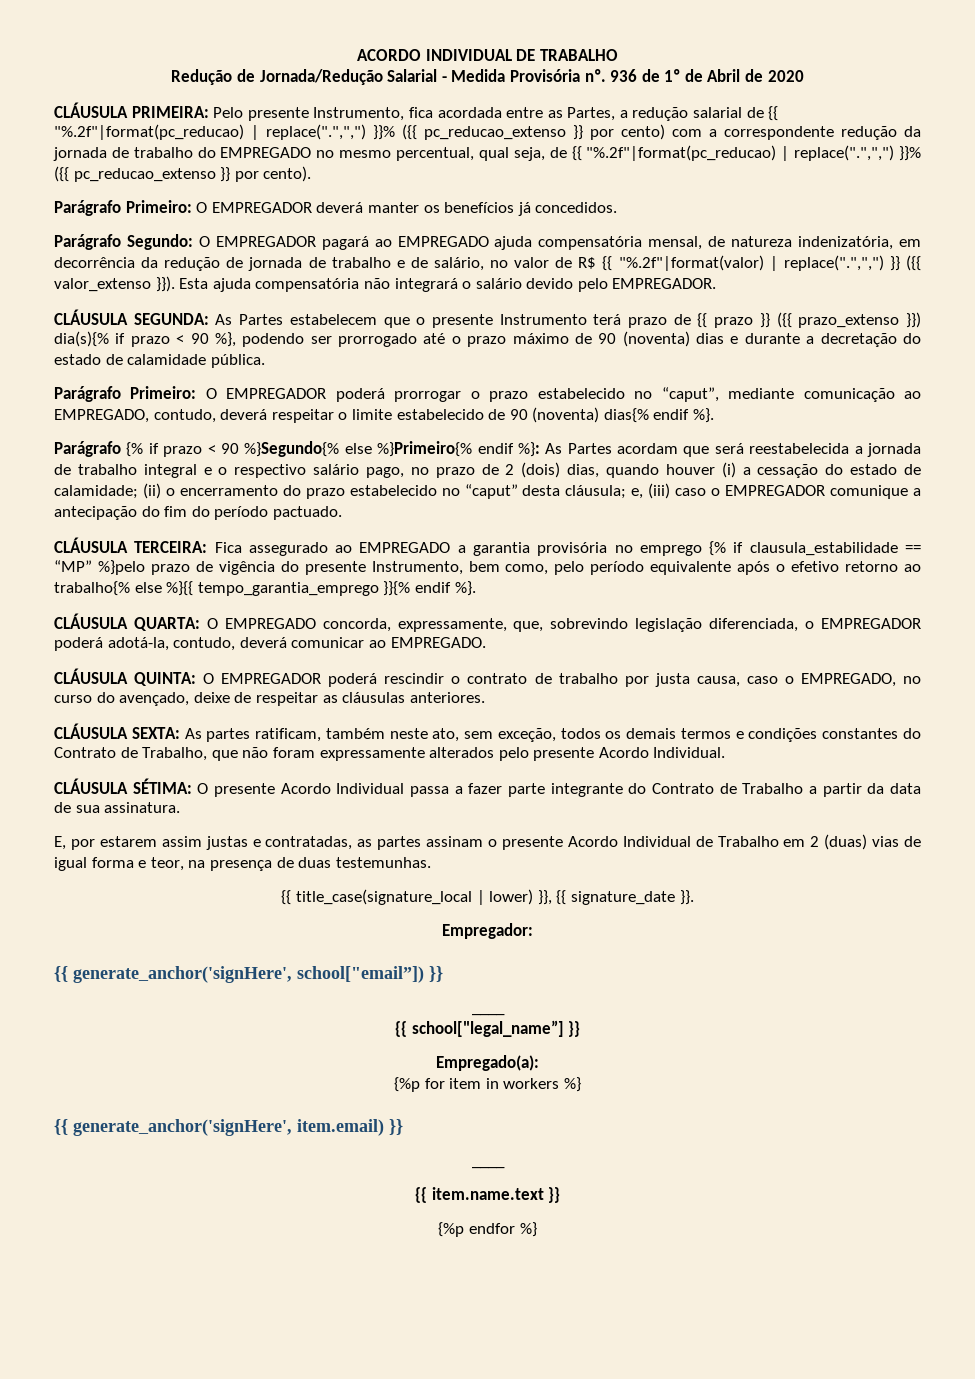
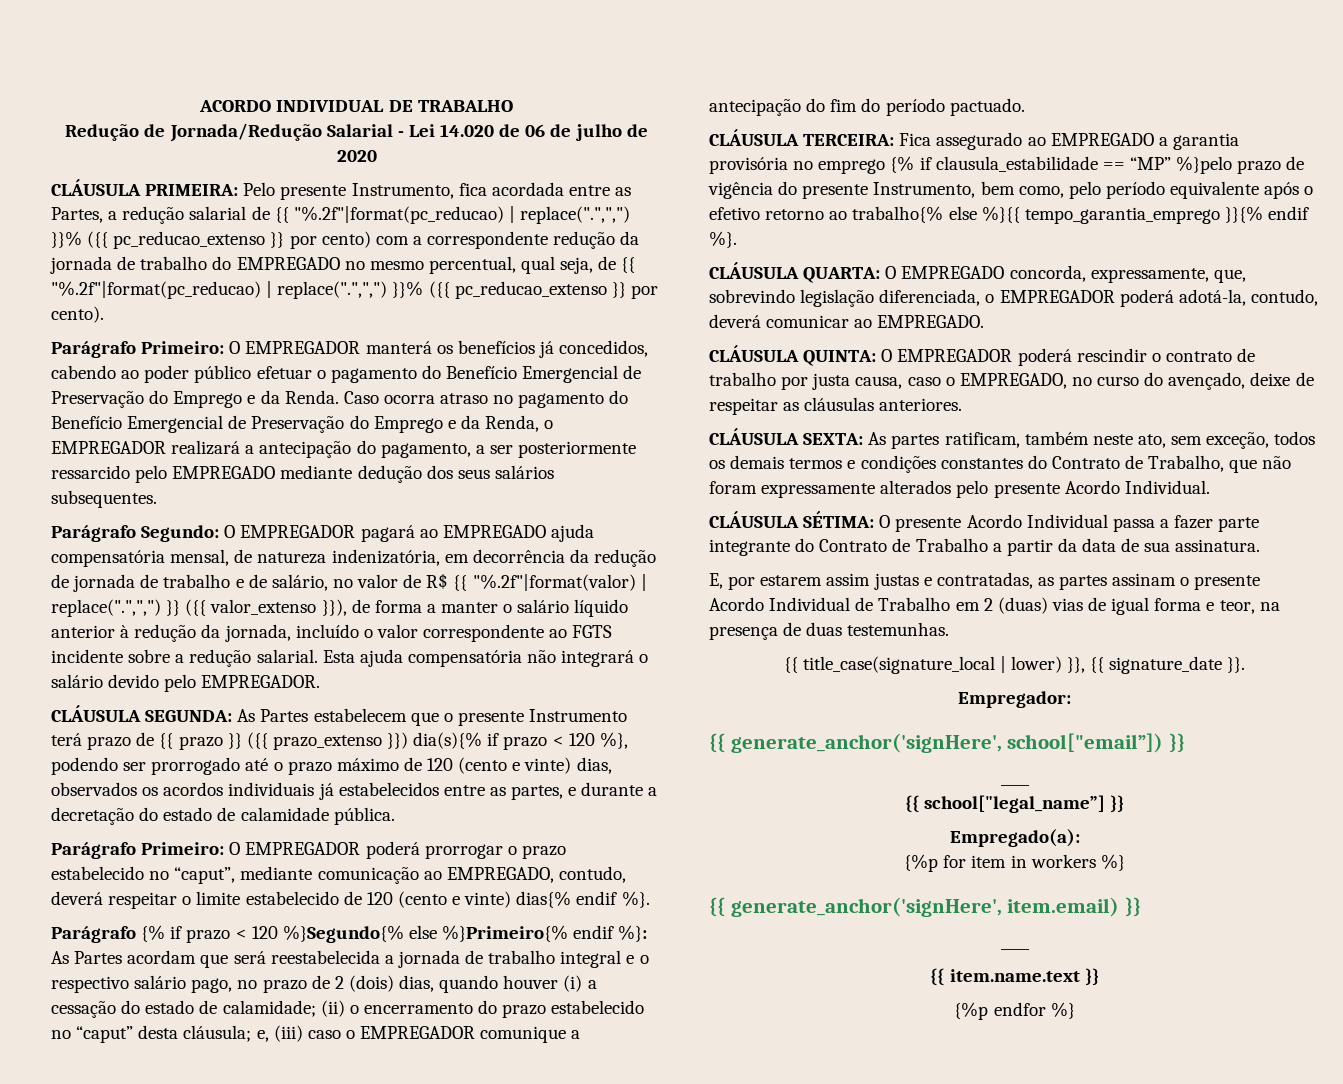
[451,69,741,82] Medida Provisória nº. 936 de 1º de Abril -> [408,124,622,141] Lei 14.020 de 06 de julho
[316,202,419,213] deverá manter -> [365,341,432,354] manterá
[535,202,618,213] concedidos. -> [559,340,649,357] [51,365,642,383] [51,390,629,408] [51,415,554,433] [51,440,637,458] [51,465,554,483] [51,490,157,508] concedidos, cabendo ao poder público efetuar o pagamento do Benefício Emergencial de Preservação do Emprego e da Renda. Caso ocorra atraso no pagamento do Benefício Emergencial de Preservação do Emprego e da Renda, o EMPREGADOR realizará a antecipação do pagamento, a ser posteriormente ressarcido pelo EMPREGADO mediante dedução dos seus salários subsequentes.
[155,276,175,292] }}). -> [321,599,629,617] [51,624,613,642] [51,649,318,667] }}), de forma a manter o salário líquido anterior à redução da jornada, incluído o valor correspondente ao FGTS incidente sobre a redução salarial.
[190,333,209,344] 90 -> [568,733,595,746] 120
[598,331,725,347] 90 (noventa) dias -> [427,757,612,774] [51,782,564,800] 120 (cento e vinte) dias, observados os acordos individuais já estabelecidos entre as partes,
[509,407,600,423] 90 (noventa) -> [366,891,512,908] 120 (cento e vinte)
[220,443,239,454] 90 -> [251,926,278,939] 120

